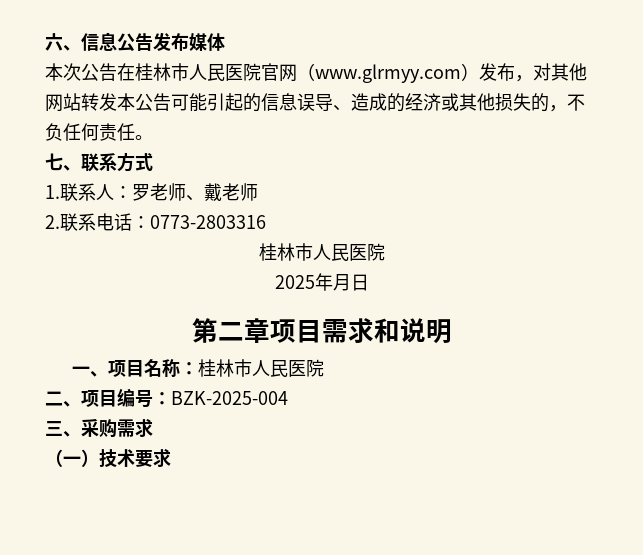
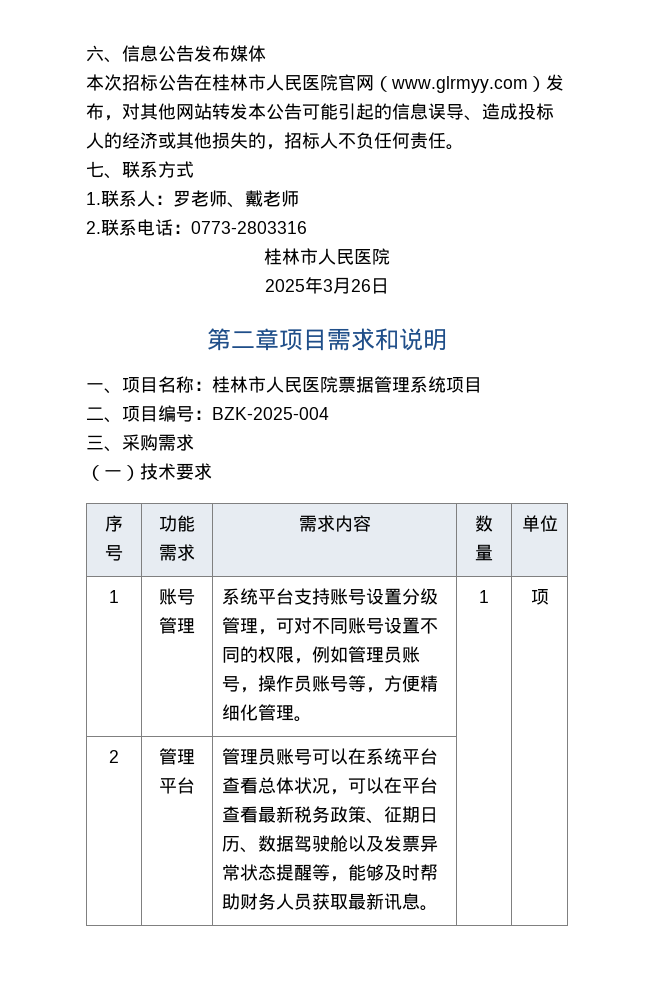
(81, 72) none -> [122,74,158,91] 招标
(387, 102) none -> [518,103,554,120] [86,132,104,149] 投标人
(567, 108) none -> [284,132,338,149] 招标人
[332,274,351,291] 月 -> [323,277,371,294] 3月26
(325, 368) none -> [338,376,482,393] 票据管理系统项目
(171, 458) none -> [105,515,123,532] [105,545,123,561] [159,515,195,532] [159,544,195,561] [298,515,371,532] [475,515,493,532] [475,544,493,561] [521,515,558,532] [109,590,119,603] [159,588,195,605] [159,617,195,634] [222,588,439,605] [222,617,439,635] [222,646,421,664] [222,675,439,693] [222,704,313,722] [479,590,489,603] [530,589,549,605] [109,750,119,763] [159,748,195,765] [159,777,195,794] [222,748,439,765] [222,777,439,795] [222,806,439,824] [222,835,439,853] [222,864,439,882] [222,893,439,911] // 序号 | 功能需求 | 需求内容 | 数量 | 单位 // 1 | 账号管理 | 系统平台支持账号设置分级管理，可对不同账号设置不同的权限，例如管理员账号，操作员账号等，方便精细化管理。 | 1 | 项 // 2 | 管理平台 | 管理员账号可以在系统平台查看总体状况，可以在平台查看最新税务政策、征期日历、数据驾驶舱以及发票异常状态提醒等，能够及时帮助财务人员获取最新讯息。 | |

